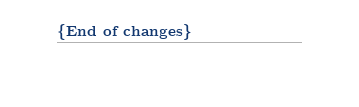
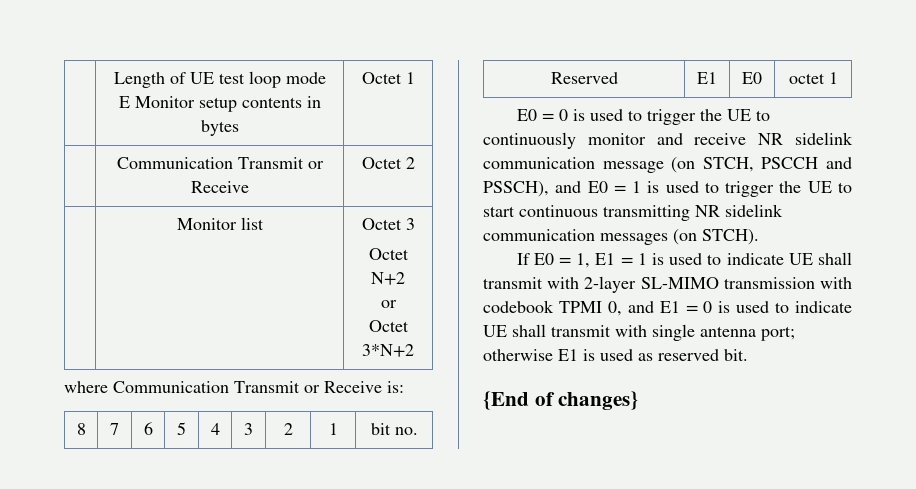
(57, 32) none -> [113,71,326,88] [118,96,321,112] [200,120,239,136] [361,72,415,84] [116,157,324,169] [190,181,249,193] [361,157,415,169] [176,217,264,230] [361,218,415,230] [368,248,409,260] [371,272,405,285] [380,300,397,308] [368,320,409,332] [362,344,414,357] [64,381,404,393] [76,423,86,435] [110,423,119,435] [143,422,153,435] [177,422,186,435] [210,423,220,435] [244,423,253,435] [283,423,293,435] [328,423,338,435] [370,423,418,435] [550,72,618,84] [697,72,717,84] [742,72,762,84] [788,72,838,84] [516,109,770,125] [483,132,853,149] [483,157,852,173] [483,181,852,197] [483,204,783,221] [483,229,759,245] [516,252,852,268] [483,276,852,293] [483,300,852,316] [483,324,795,341] [483,349,748,361] | Length of UE test loop mode E Monitor setup contents in bytes | Octet 1 // | Communication Transmit or Receive | Octet 2 // | Monitor list | Octet 3 // Octet N+2 // or // Octet 3*N+2 // where Communication Transmit or Receive is: // 8 | 7 | 6 | 5 | 4 | 3 | 2 | 1 | bit no. // Reserved | E1 | E0 | octet 1 // E0 = 0 is used to trigger the UE to continuously monitor and receive NR sidelink communication message (on STCH, PSCCH and PSSCH), and E0 = 1 is used to trigger the UE to start continuous transmitting NR sidelink communication messages (on STCH). // If E0 = 1, E1 = 1 is used to indicate UE shall transmit with 2-layer SL-MIMO transmission with codebook TPMI 0, and E1 = 0 is used to indicate UE shall transmit with single antenna port; otherwise E1 is used as reserved bit. //

